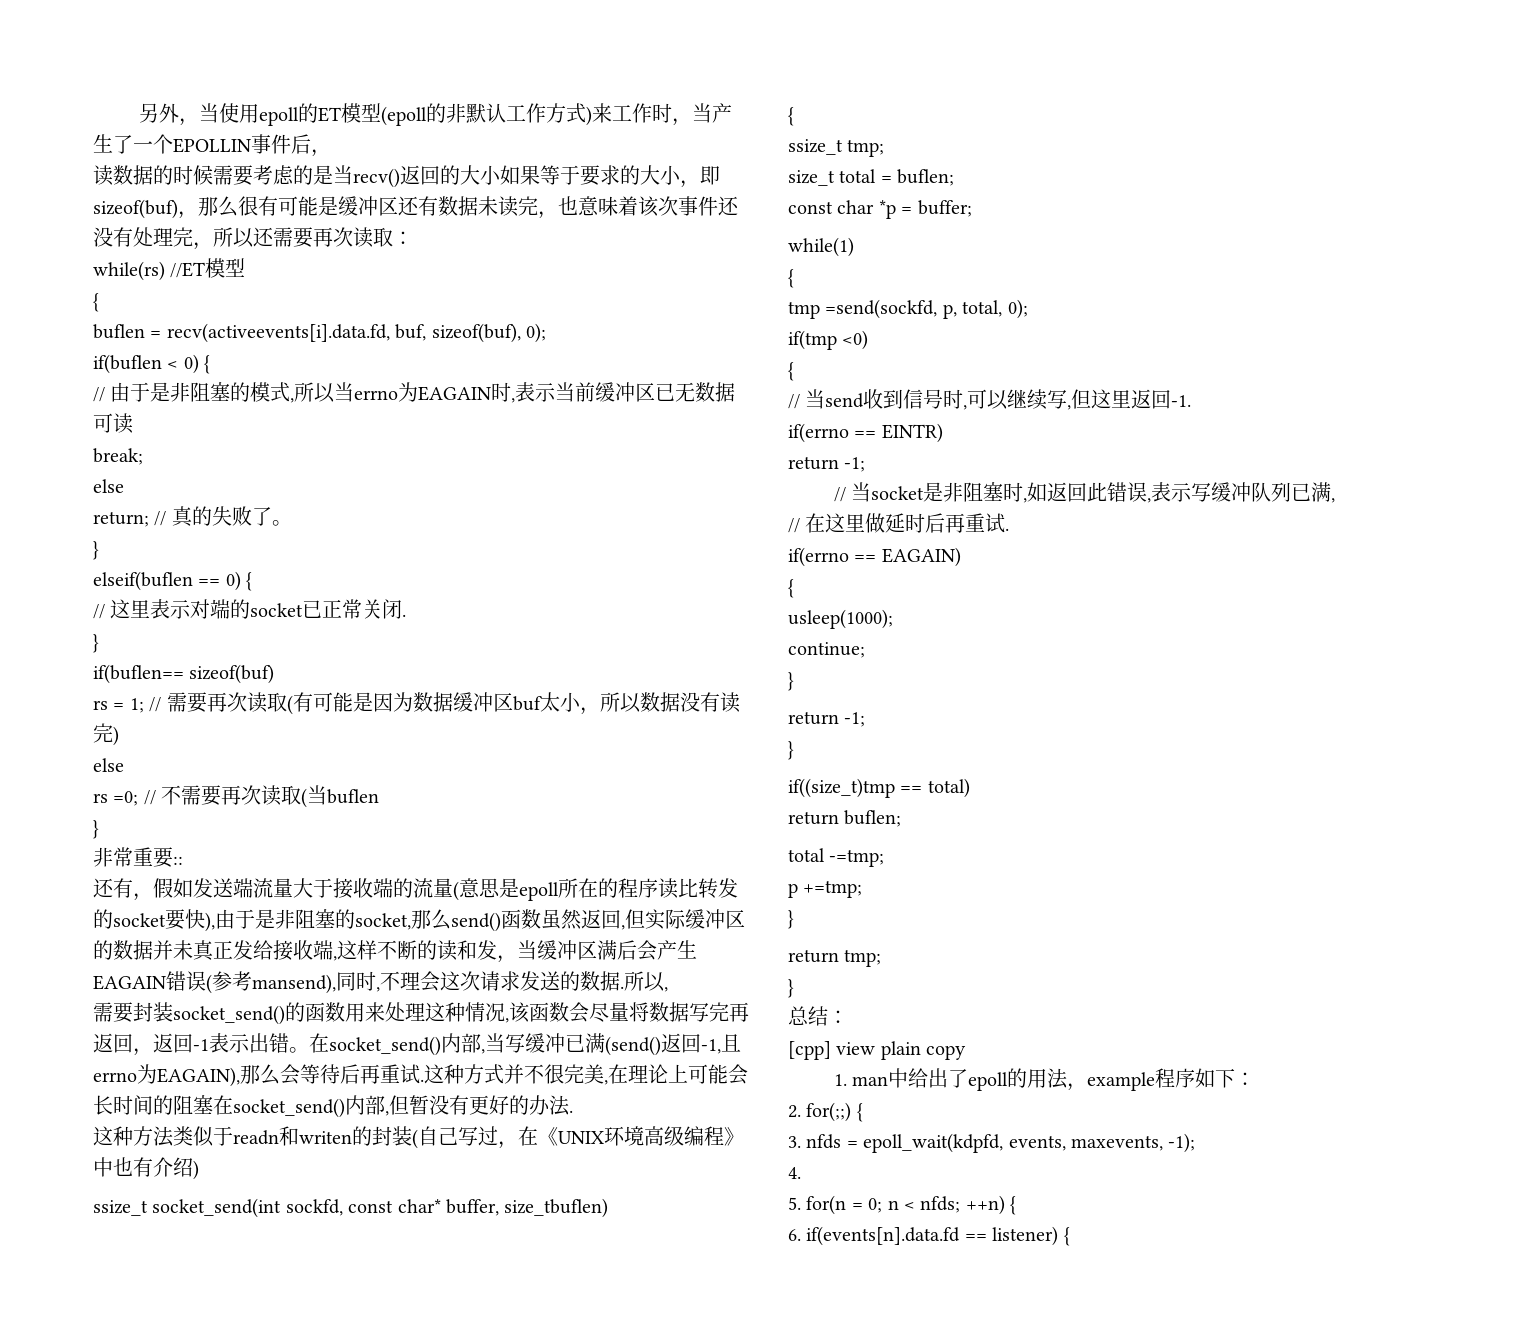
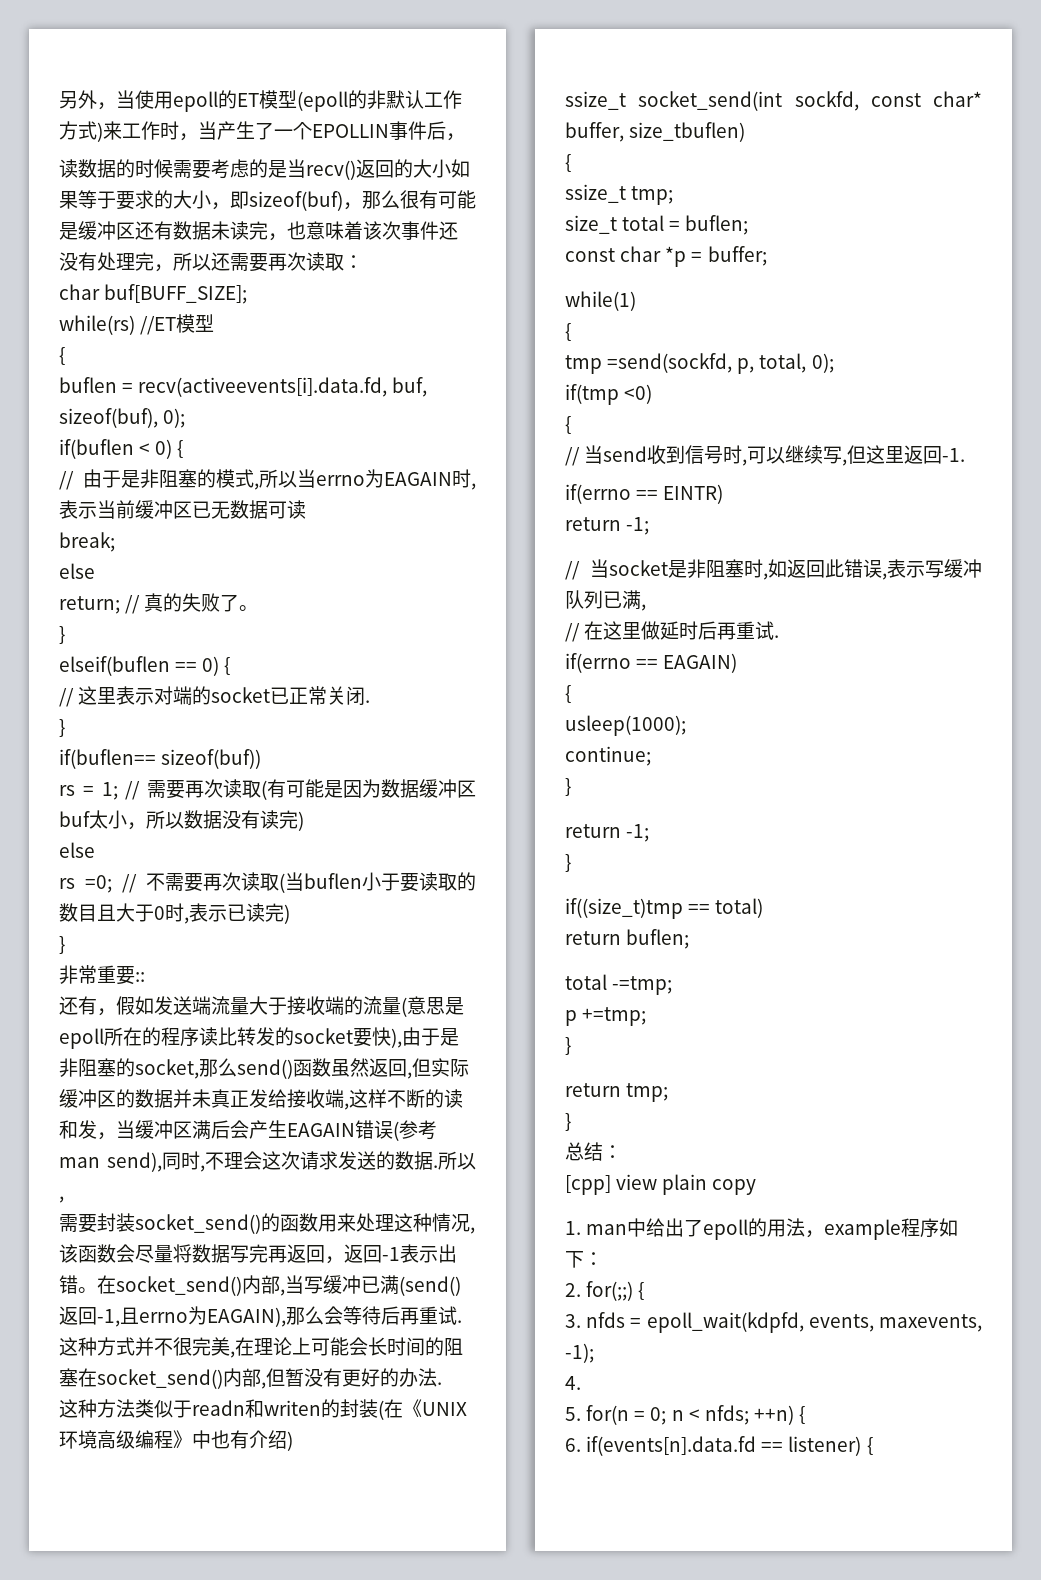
(413, 238) none -> [59,284,248,304] // char buf[BUFF_SIZE];
[189,664,275,684] sizeof(buf) -> [161,749,262,769] sizeof(buf))
(380, 796) none -> [362,872,476,892] [59,903,290,924] 小于要读取的数目且大于0时,表示已读完)
[252,974,336,994] mansend), -> [59,1152,162,1172] man send),
[418,1126,518,1149] 自己写过， -> (384, 1410) none

